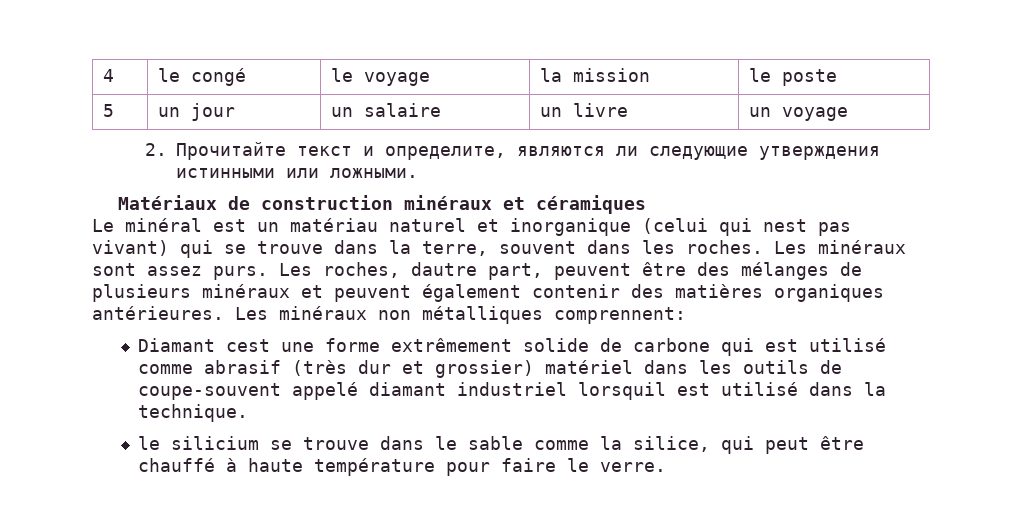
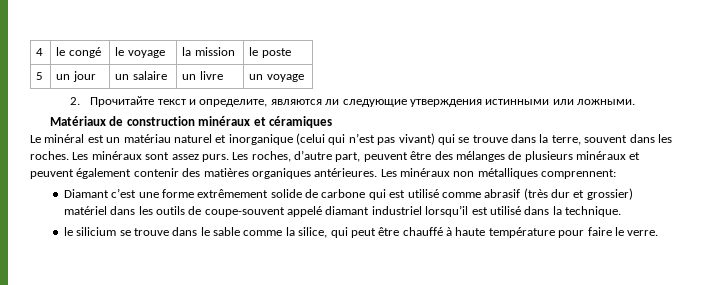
[763,219,807,232] nest -> [348,133,375,143] n’est
[411,262,477,276] dautre -> [294,150,332,160] d’autre
[226,339,271,352] cest -> [111,188,137,198] c’est
[578,382,667,400] lorsquil -> [425,205,469,217] lorsqu’il

